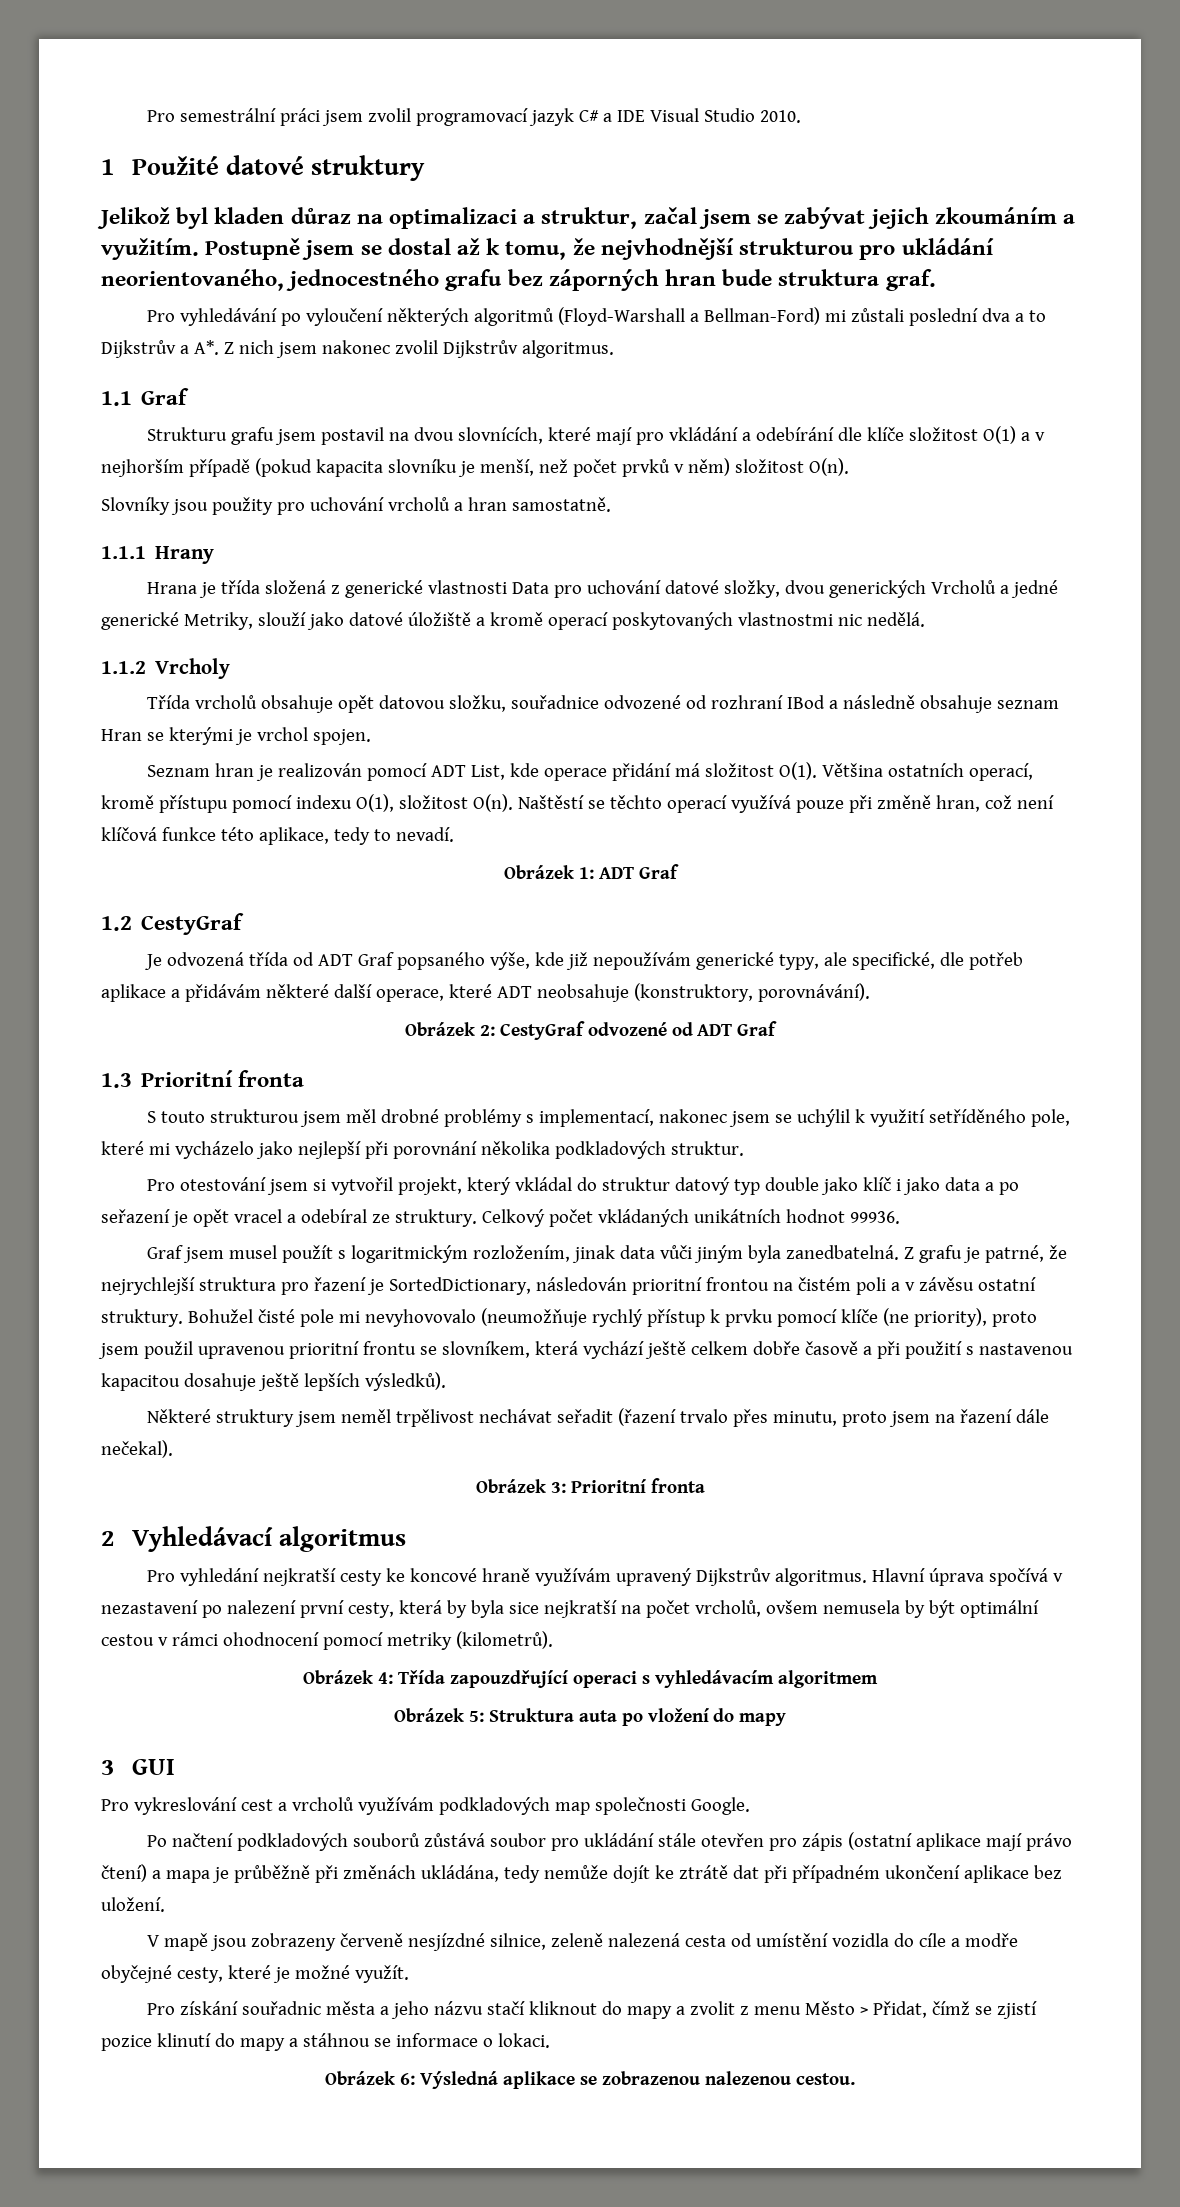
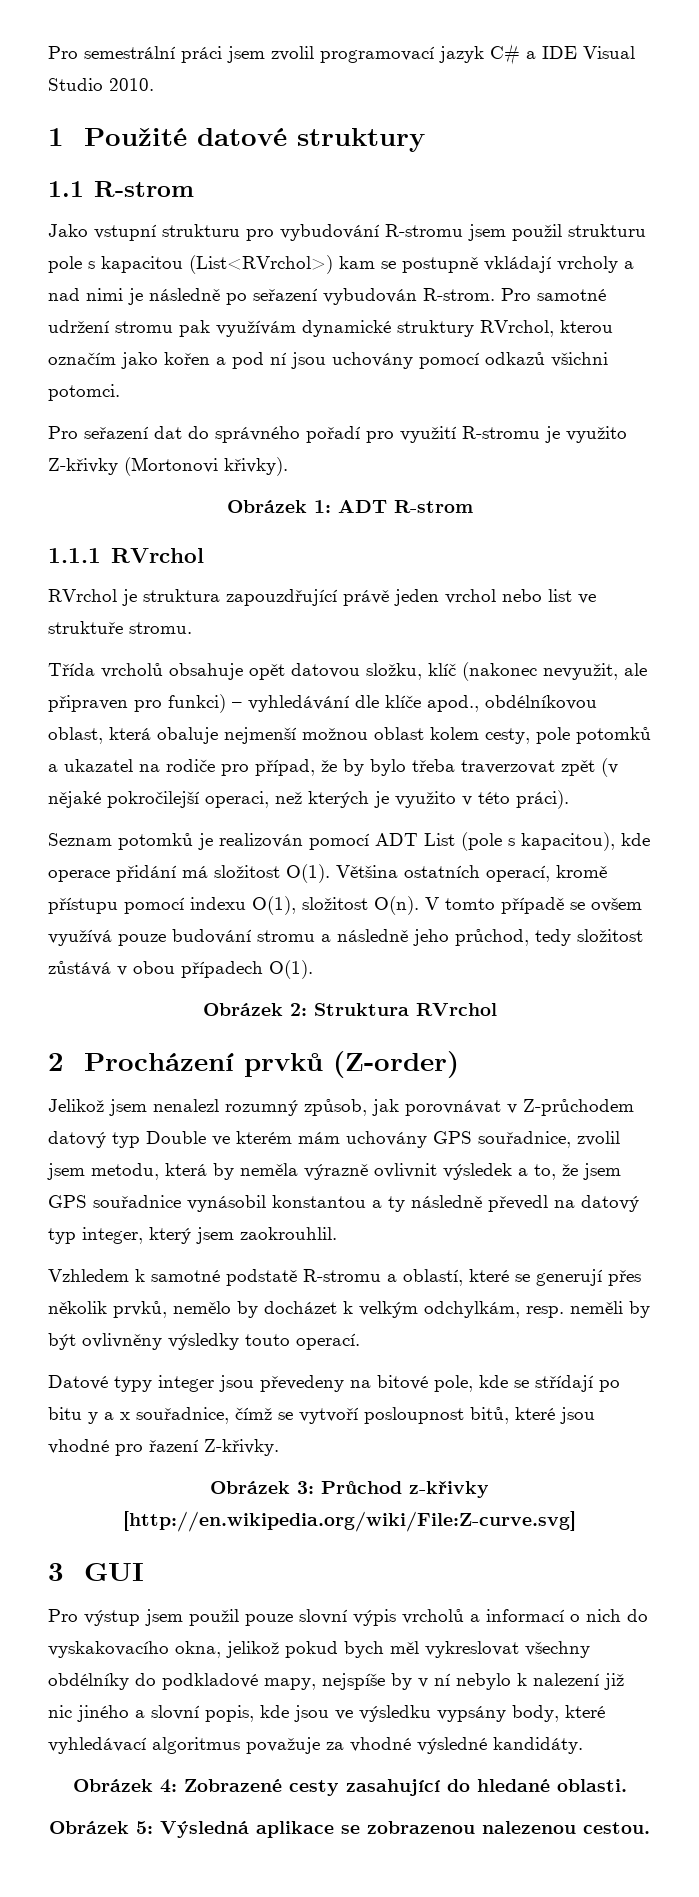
[97,207,1075,229] [101,238,994,260] [101,269,936,291] [146,307,1046,326] [101,340,614,358] [101,388,190,406] [146,426,1045,445] [101,458,849,477] [101,497,611,515] [101,546,215,564] [146,580,1058,598] [101,612,925,630] [101,658,231,679] Jelikož byl kladen důraz na optimalizaci a struktur, začal jsem se zabývat jejich zkoumáním a využitím. Postupně jsem se dostal až k tomu, že nejvhodnější strukturou pro ukládání neorientovaného, jednocestného grafu bez záporných hran bude struktura graf. // Pro vyhledávání po vyloučení některých algoritmů (Floyd-Warshall a Bellman-Ford) mi zůstali poslední dva a to Dijkstrův a A*. Z nich jsem nakonec zvolil Dijkstrův algoritmus. // 1.1 Graf // Strukturu grafu jsem postavil na dvou slovnících, které mají pro vkládání a odebírání dle klíče složitost O(1) a v nejhorším případě (pokud kapacita slovníku je menší, než počet prvků v něm) složitost O(n). // Slovníky jsou použity pro uchování vrcholů a hran samostatně. // 1.1.1 Hrany // Hrana je třída složená z generické vlastnosti Data pro uchování datové složky, dvou generických Vrcholů a jedné generické Metriky, slouží jako datové úložiště a kromě operací poskytovaných vlastnostmi nic nedělá. // 1.1.2 Vrcholy -> [48,181,194,197] [48,224,646,241] [48,255,634,274] [48,288,606,305] [48,320,613,337] [48,352,608,369] [48,384,120,401] [48,426,627,443] [48,457,288,476] [226,500,473,513] [48,548,204,563] [48,589,596,606] [48,621,192,634] 1.1 R-strom // Jako vstupní strukturu pro vybudování R-stromu jsem použil strukturu pole s kapacitou (List<RVrchol>) kam se postupně vkládají vrcholy a nad nimi je následně po seřazení vybudován R-strom. Pro samotné udržení stromu pak využívám dynamické struktury RVrchol, kterou označím jako kořen a pod ní jsou uchovány pomocí odkazů všichni potomci. // Pro seřazení dat do správného pořadí pro využití R-stromu je využito Z-křivky (Mortonovi křivky). // Obrázek 1: ADT R-strom // 1.1.1 RVrchol // RVrchol je struktura zapouzdřující právě jeden vrchol nebo list ve struktuře stromu.
[510,695,1059,713] [101,727,371,745] souřadnice odvozené od rozhraní IBod a následně obsahuje seznam Hran se kterými je vrchol spojen. -> [428,662,647,681] [48,694,597,713] [48,727,651,744] [48,758,618,777] [48,790,569,809] klíč (nakonec nevyužit, ale připraven pro funkci) – vyhledávání dle klíče apod., obdélníkovou oblast, která obaluje nejmenší možnou oblast kolem cesty, pole potomků a ukazatel na rodiče pro případ, že by bylo třeba traverzovat zpět (v nějaké pokročilejší operaci, než kterých je využito v této práci).
[214,763,254,777] hran -> [118,833,193,850] potomků
[470,765,505,780] List, -> [424,832,615,851] List (pole s kapacitou),
[517,795,1054,813] [101,827,454,845] [503,864,679,879] [101,913,245,935] [144,952,1023,970] [101,983,870,1002] [404,1021,778,1040] [101,1070,305,1088] [146,1109,1070,1127] [101,1141,744,1159] [146,1177,1019,1195] [101,1209,900,1227] [146,1245,1067,1263] [101,1277,1036,1295] [101,1308,1037,1327] [98,1341,1073,1359] [101,1372,446,1391] [146,1408,1049,1427] [101,1440,173,1458] [475,1478,705,1493] [101,1526,407,1552] [146,1568,1063,1586] [101,1600,1039,1618] [101,1631,553,1650] [303,1670,878,1688] [393,1708,787,1726] [101,1759,176,1775] [101,1797,750,1815] [146,1832,1072,1851] [101,1864,1062,1883] [101,1897,165,1912] [146,1933,1018,1951] [101,1965,409,1983] [146,2001,1037,2019] [101,2033,550,2051] [325,2071,416,2085] Naštěstí se těchto operací využívá pouze při změně hran, což není klíčová funkce této aplikace, tedy to nevadí. // Obrázek 1: ADT Graf // 1.2 CestyGraf // Je odvozená třída od ADT Graf popsaného výše, kde již nepoužívám generické typy, ale specifické, dle potřeb aplikace a přidávám některé další operace, které ADT neobsahuje (konstruktory, porovnávání). // Obrázek 2: CestyGraf odvozené od ADT Graf // 1.3 Prioritní fronta // S touto strukturou jsem měl drobné problémy s implementací, nakonec jsem se uchýlil k využití setříděného pole, které mi vycházelo jako nejlepší při porovnání několika podkladových struktur. // Pro otestování jsem si vytvořil projekt, který vkládal do struktur datový typ double jako klíč i jako data a po seřazení je opět vracel a odebíral ze struktury. Celkový počet vkládaných unikátních hodnot 99936. // Graf jsem musel použít s logaritmickým rozložením, jinak data vůči jiným byla zanedbatelná. Z grafu je patrné, že nejrychlejší struktura pro řazení je SortedDictionary, následován prioritní frontou na čistém poli a v závěsu ostatní struktury. Bohužel čisté pole mi nevyhovovalo (neumožňuje rychlý přístup k prvku pomocí klíče (ne priority), proto jsem použil upravenou prioritní frontu se slovníkem, která vychází ještě celkem dobře časově a při použití s nastavenou kapacitou dosahuje ještě lepších výsledků). // Některé struktury jsem neměl trpělivost nechávat seřadit (řazení trvalo přes minutu, proto jsem na řazení dále nečekal). // Obrázek 3: Prioritní fronta // 2 Vyhledávací algoritmus // Pro vyhledání nejkratší cesty ke koncové hraně využívám upravený Dijkstrův algoritmus. Hlavní úprava spočívá v nezastavení po nalezení první cesty, která by byla sice nejkratší na počet vrcholů, ovšem nemusela by být optimální cestou v rámci ohodnocení pomocí metriky (kilometrů). // Obrázek 4: Třída zapouzdřující operaci s vyhledávacím algoritmem // Obrázek 5: Struktura auta po vložení do mapy // 3 GUI // Pro vykreslování cest a vrcholů využívám podkladových map společnosti Google. // Po načtení podkladových souborů zůstává soubor pro ukládání stále otevřen pro zápis (ostatní aplikace mají právo čtení) a mapa je průběžně při změnách ukládána, tedy nemůže dojít ke ztrátě dat při případném ukončení aplikace bez uložení. // V mapě jsou zobrazeny červeně nesjízdné silnice, zeleně nalezená cesta od umístění vozidla do cíle a modře obyčejné cesty, které je možné využít. // Pro získání souřadnic města a jeho názvu stačí kliknout do mapy a zvolit z menu Město > Přidat, čímž se zjistí pozice klinutí do mapy a stáhnou se informace o lokaci. // Obrázek 6: -> [425,897,642,914] [48,929,643,946] [48,960,313,979] [202,1003,497,1016] [48,1051,460,1078] [48,1099,634,1116] [48,1131,620,1148] [47,1163,621,1180] [48,1195,639,1212] [48,1227,337,1244] [48,1269,641,1286] [48,1301,650,1318] [48,1333,360,1350] [48,1375,620,1392] [48,1407,595,1424] [48,1439,279,1456] [210,1481,489,1498] [123,1511,576,1532] [48,1563,145,1581] [48,1609,648,1626] [48,1641,590,1658] [48,1673,624,1690] [48,1705,605,1722] [48,1737,583,1754] [72,1779,627,1796] [49,1821,153,1834] V tomto případě se ovšem využívá pouze budování stromu a následně jeho průchod, tedy složitost zůstává v obou případech O(1). // Obrázek 2: Struktura RVrchol // 2 Procházení prvků (Z-order) // Jelikož jsem nenalezl rozumný způsob, jak porovnávat v Z-průchodem datový typ Double ve kterém mám uchovány GPS souřadnice, zvolil jsem metodu, která by neměla výrazně ovlivnit výsledek a to, že jsem GPS souřadnice vynásobil konstantou a ty následně převedl na datový typ integer, který jsem zaokrouhlil. // Vzhledem k samotné podstatě R-stromu a oblastí, které se generují přes několik prvků, nemělo by docházet k velkým odchylkám, resp. neměli by být ovlivněny výsledky touto operací. // Datové typy integer jsou převedeny na bitové pole, kde se střídají po bitu y a x souřadnice, čímž se vytvoří posloupnost bitů, které jsou vhodné pro řazení Z-křivky. // Obrázek 3: Průchod z-křivky [http://en.wikipedia.org/wiki/File:Z-curve.svg] // 3 GUI // Pro výstup jsem použil pouze slovní výpis vrcholů a informací o nich do vyskakovacího okna, jelikož pokud bych měl vykreslovat všechny obdélníky do podkladové mapy, nejspíše by v ní nebylo k nalezení již nic jiného a slovní popis, kde jsou ve výsledku vypsány body, které vyhledávací algoritmus považuje za vhodné výsledné kandidáty. // Obrázek 4: Zobrazené cesty zasahující do hledané oblasti. // Obrázek 5:

